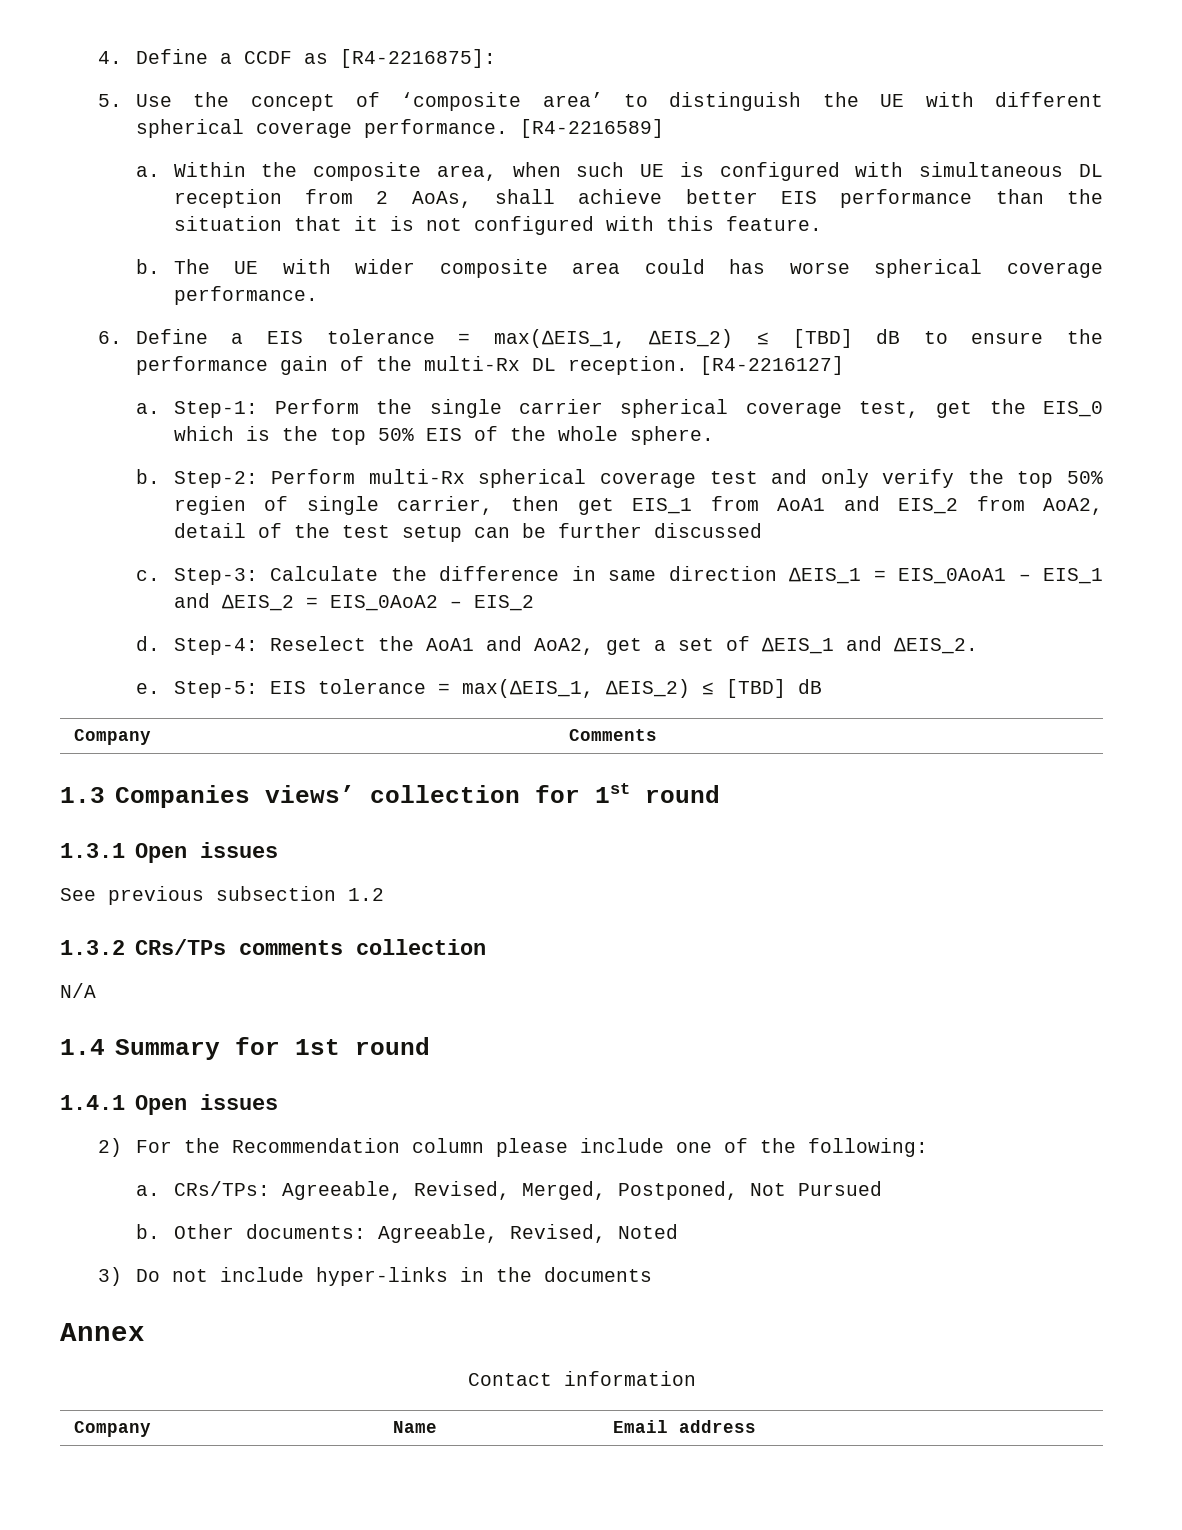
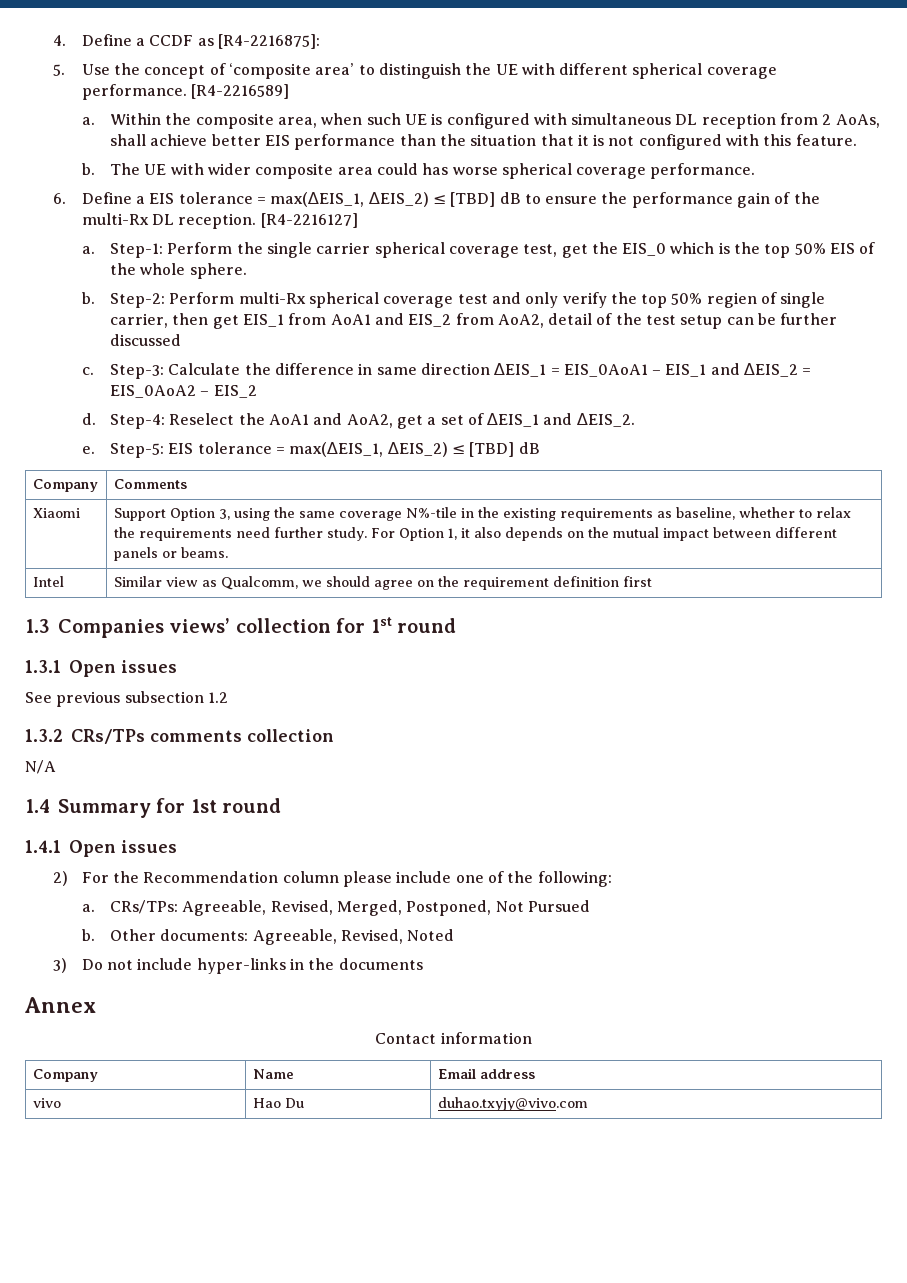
(658, 735) none -> [32,508,80,518] [113,507,851,521] [113,527,837,541] [113,547,228,561] [32,576,64,587] [113,576,652,590] // Xiaomi | Support Option 3, using the same coverage N%-tile in the existing requirements as baseline, whether to relax the requirements need further study. For Option 1, it also depends on the mutual impact between different panels or beams. // Intel | Similar view as Qualcomm, we should agree on the requirement definition first
(757, 1426) none -> [32,1098,61,1108] [252,1098,304,1108] [437,1097,588,1111] // vivo | Hao Du | duhao.txyjy@vivo.com

